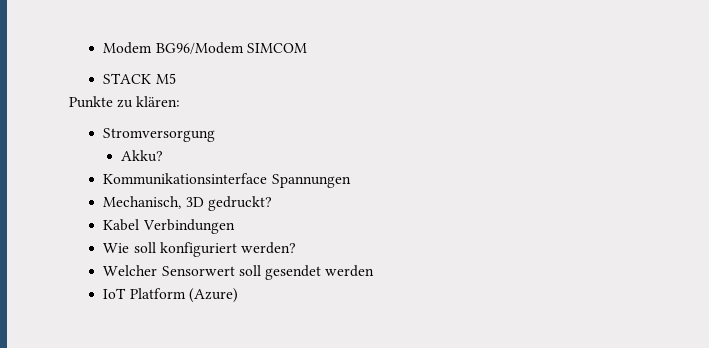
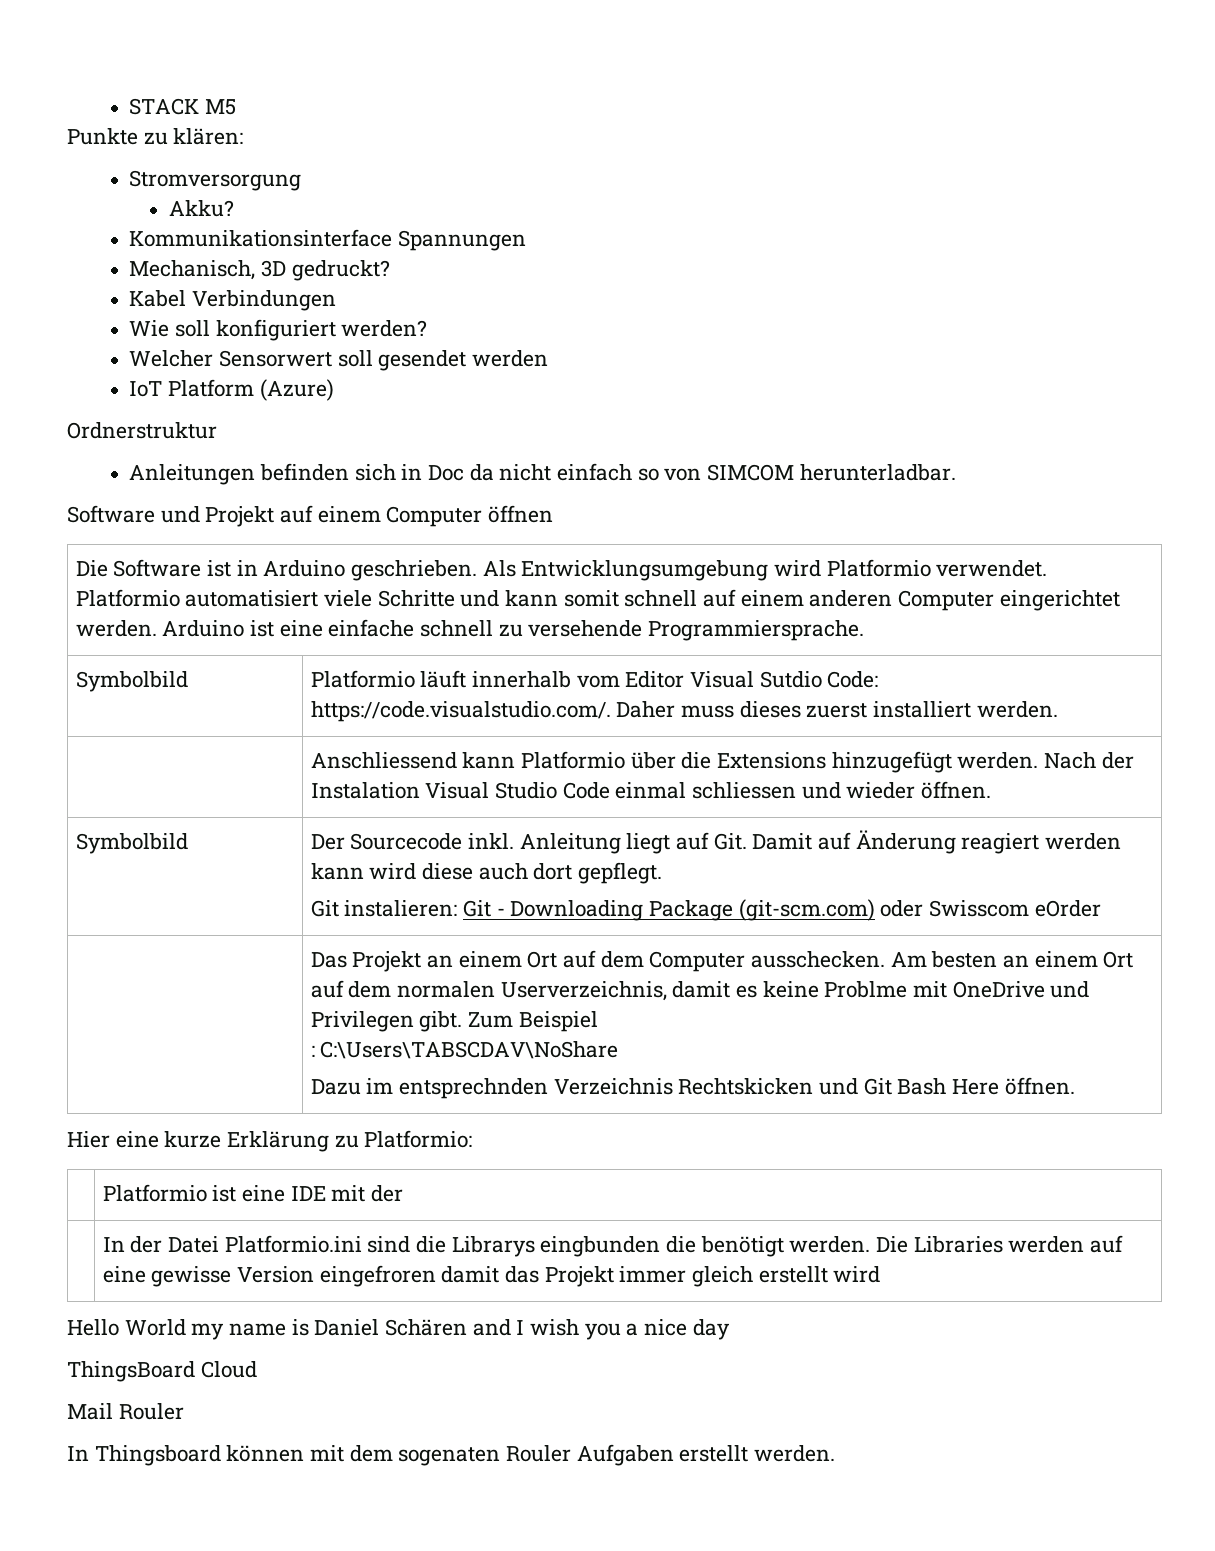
[103,42,307,54] Modem BG96/Modem SIMCOM // -> (129, 106) none
(238, 295) none -> [67,422,217,439] [129,463,956,485] [67,505,554,527] [75,559,1048,581] [75,589,1120,611] [75,619,864,641] [75,671,188,692] [310,670,879,688] [310,701,1058,722] [310,751,1134,773] [310,781,991,799] [75,833,188,854] [310,830,1121,854] [310,862,662,884] [310,899,1101,921] [310,950,1134,972] [310,980,1090,1001] [310,1011,598,1032] [310,1041,619,1059] [310,1077,1075,1099] [67,1130,473,1152] [102,1184,403,1202] [102,1235,1123,1257] [102,1265,881,1287] [67,1319,730,1340] [67,1361,257,1382] [67,1403,184,1420] [67,1444,836,1466] // Ordnerstruktur // Anleitungen befinden sich in Doc da nicht einfach so von SIMCOM herunterladbar. // Software und Projekt auf einem Computer öffnen // Die Software ist in Arduino geschrieben. Als Entwicklungsumgebung wird Platformio verwendet. Platformio automatisiert viele Schritte und kann somit schnell auf einem anderen Computer eingerichtet werden. Arduino ist eine einfache schnell zu versehende Programmiersprache. // Symbolbild | Platformio läuft innerhalb vom Editor Visual Sutdio Code: https://code.visualstudio.com/. Daher muss dieses zuerst installiert werden. // | Anschliessend kann Platformio über die Extensions hinzugefügt werden. Nach der Instalation Visual Studio Code einmal schliessen und wieder öffnen. // Symbolbild | Der Sourcecode inkl. Anleitung liegt auf Git. Damit auf Änderung reagiert werden kann wird diese auch dort gepflegt. // Git instalieren: Git - Downloading Package (git-scm.com) oder Swisscom eOrder // | Das Projekt an einem Ort auf dem Computer ausschecken. Am besten an einem Ort auf dem normalen Userverzeichnis, damit es keine Problme mit OneDrive und Privilegen gibt. Zum Beispiel // : C:\Users\TABSCDAV\NoShare // Dazu im entsprechnden Verzeichnis Rechtskicken und Git Bash Here öffnen. // Hier eine kurze Erklärung zu Platformio: // | Platformio ist eine IDE mit der // | In der Datei Platformio.ini sind die Librarys eingbunden die benötigt werden. Die Libraries werden auf eine gewisse Version eingefroren damit das Projekt immer gleich erstellt wird // Hello World my name is Daniel Schären and I wish you a nice day // ThingsBoard Cloud // Mail Rouler // In Thingsboard können mit dem sogenaten Rouler Aufgaben erstellt werden.

